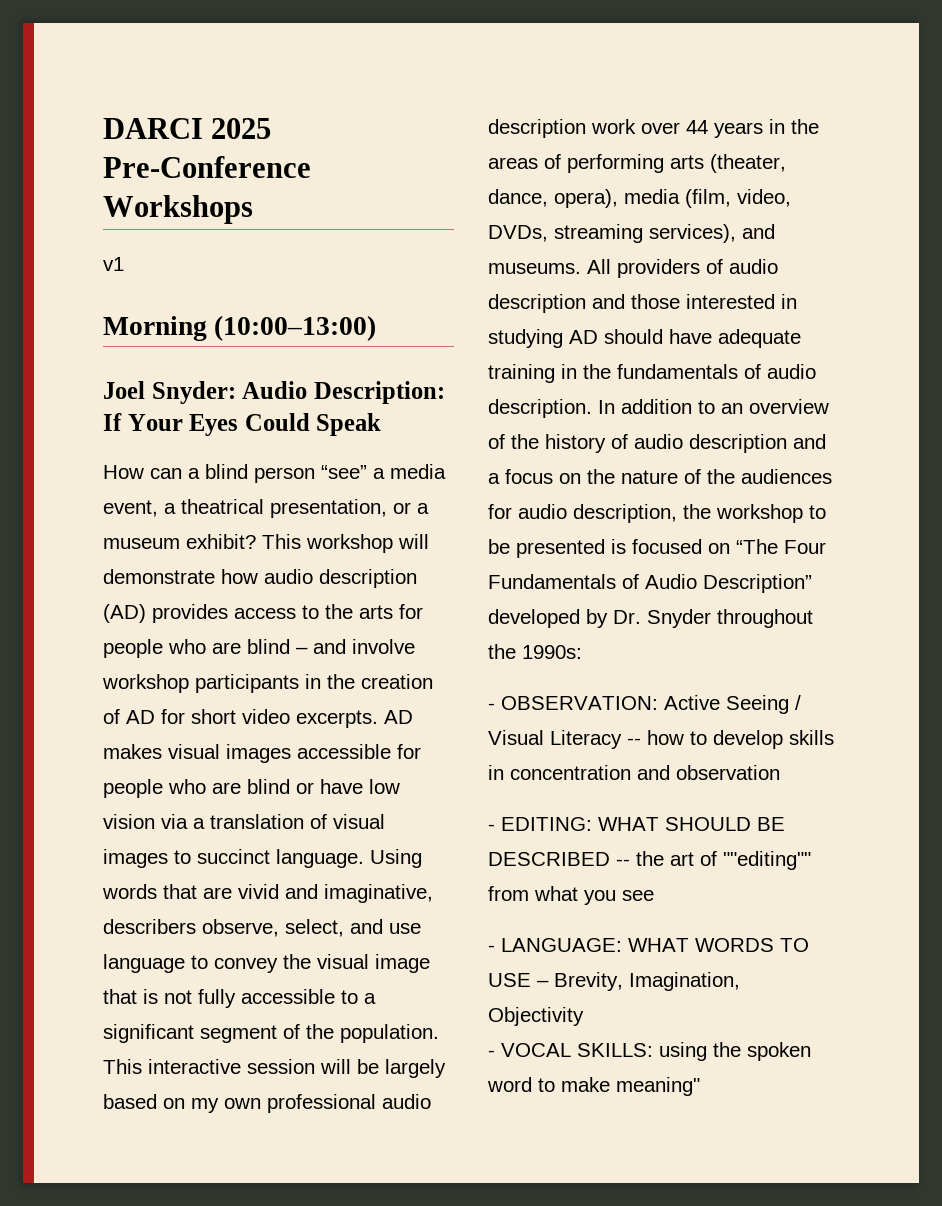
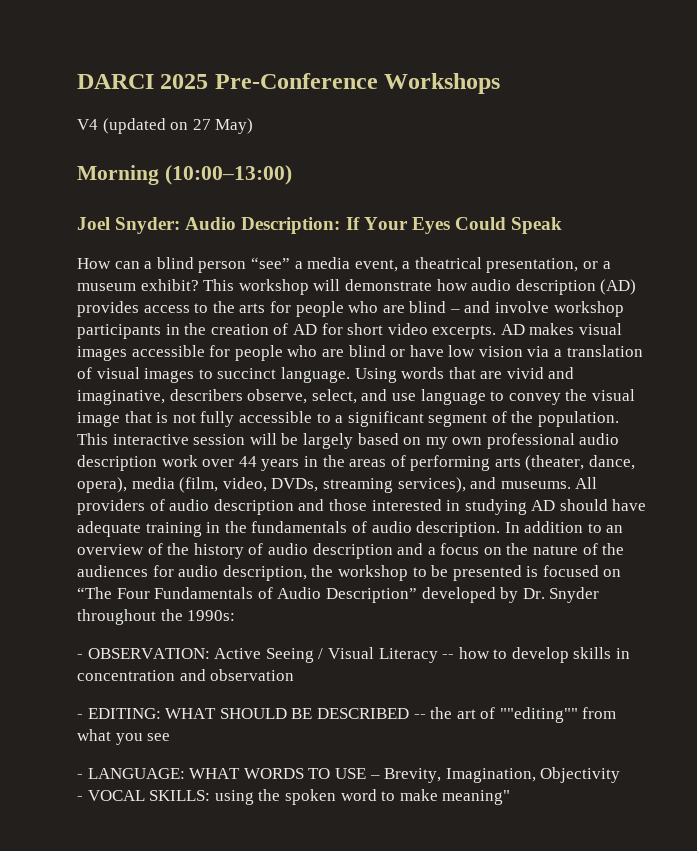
[103,257,124,271] v1 -> [77,118,254,134] V4 (updated on 27 May)

